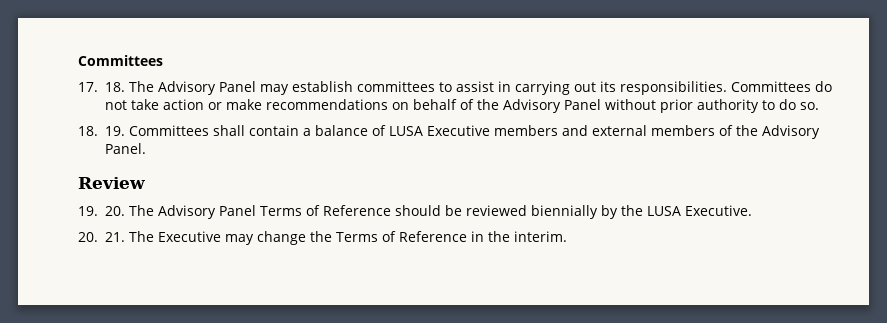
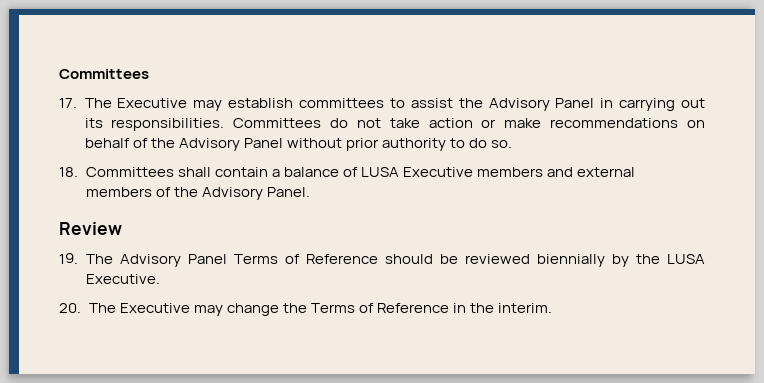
[104,81,256,95] 18. The Advisory Panel -> [84,98,188,108] The Executive
(494, 86) none -> [458,98,595,111] the Advisory Panel
[104,126,125,136] 19. -> (78, 172) none
[104,206,125,216] 20. -> (78, 258) none
[104,232,125,242] 21. -> (81, 308) none

